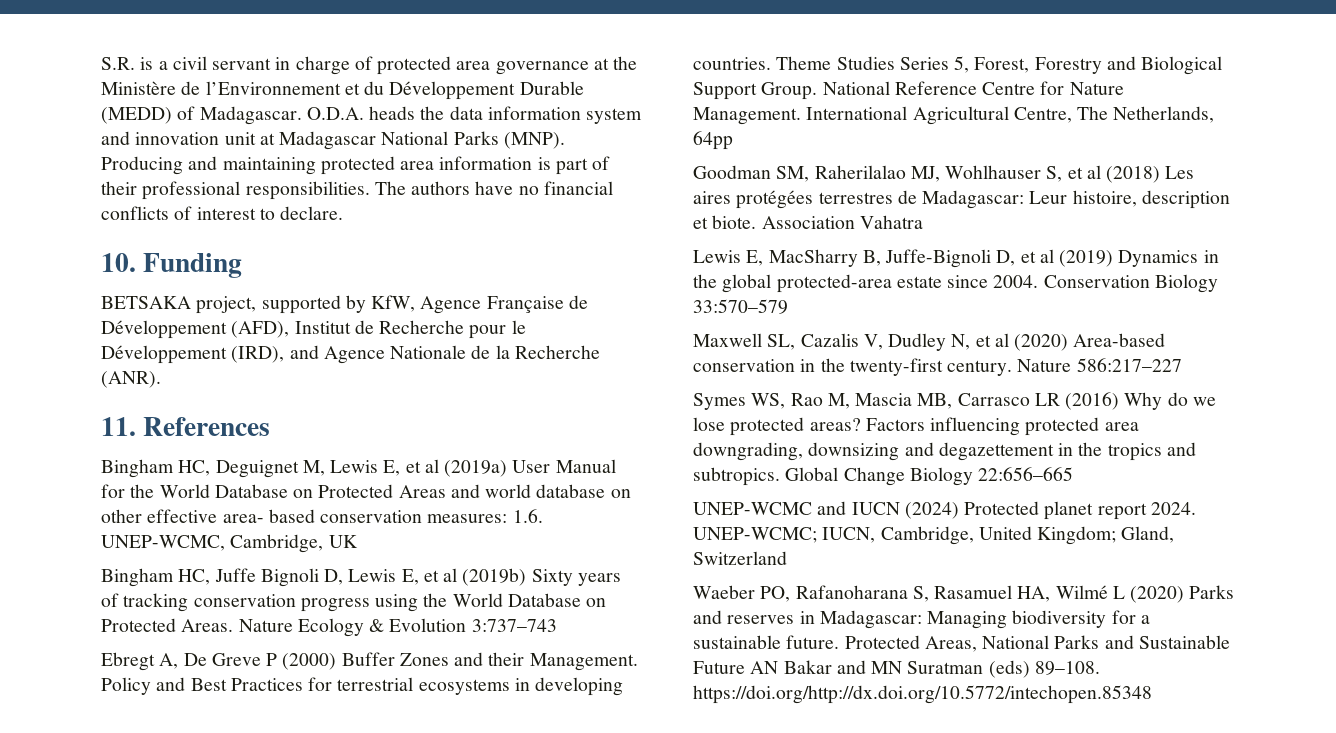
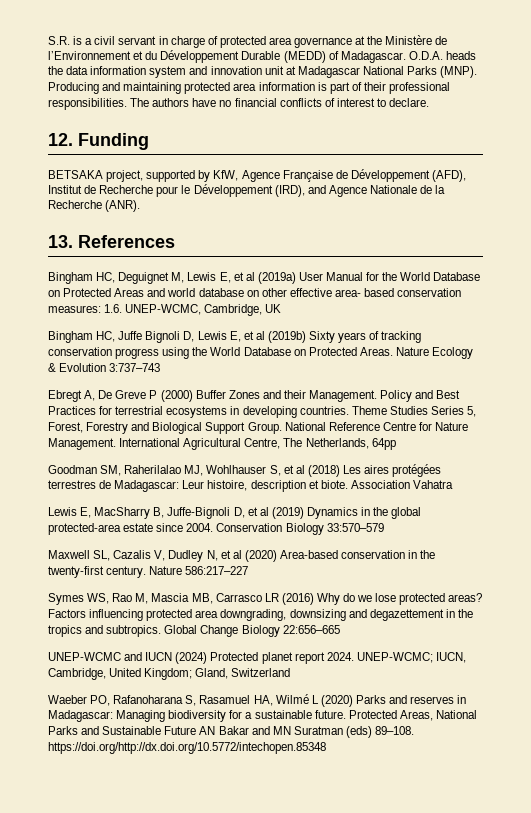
[101,253,136,272] 10. -> [48,133,73,146] 12.
[101,417,136,436] 11. -> [48,235,73,248] 13.

